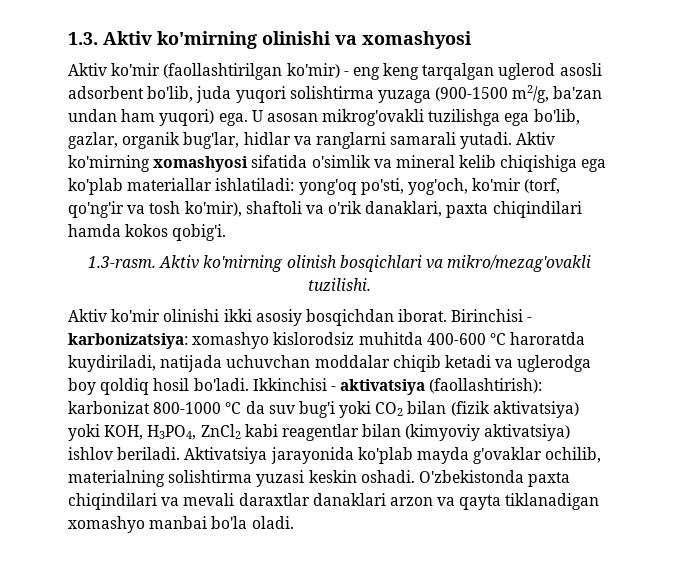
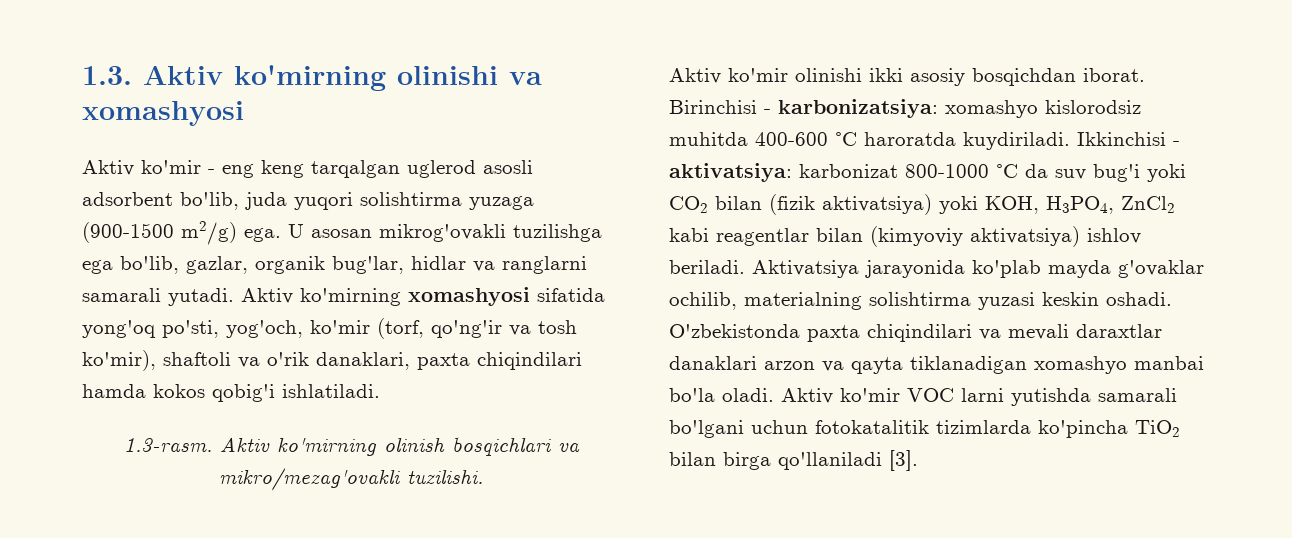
[163,63,340,80] (faollashtirilgan ko'mir) -> (201, 167) none
[512,85,603,103] [68,109,215,126] m2/g, ba'zan undan ham yuqori) -> [181,221,237,245] m2/g)
[311,155,607,172] [68,178,295,195] o'simlik va mineral kelib chiqishiga ega ko'plab materiallar ishlatiladi: -> (605, 295) none
[172,224,227,241] qobig'i. -> [212,384,380,402] qobig'i ishlatiladi.
[68,355,592,372] [68,378,543,395] kuydiriladi, natijada uchuvchan moddalar chiqib ketadi va uglerodga boy qoldiq hosil bo'ladi. Ikkinchisi - aktivatsiya (faollashtirish): -> [963,132,1180,150] [669,163,792,182] kuydiriladi. Ikkinchisi - aktivatsiya:
(294, 522) none -> [781,388,1177,406] [669,420,1180,438] [669,450,918,471] Aktiv ko'mir VOC larni yutishda samarali bo'lgani uchun fotokatalitik tizimlarda ko'pincha TiO2 bilan birga qo'llaniladi [3].

